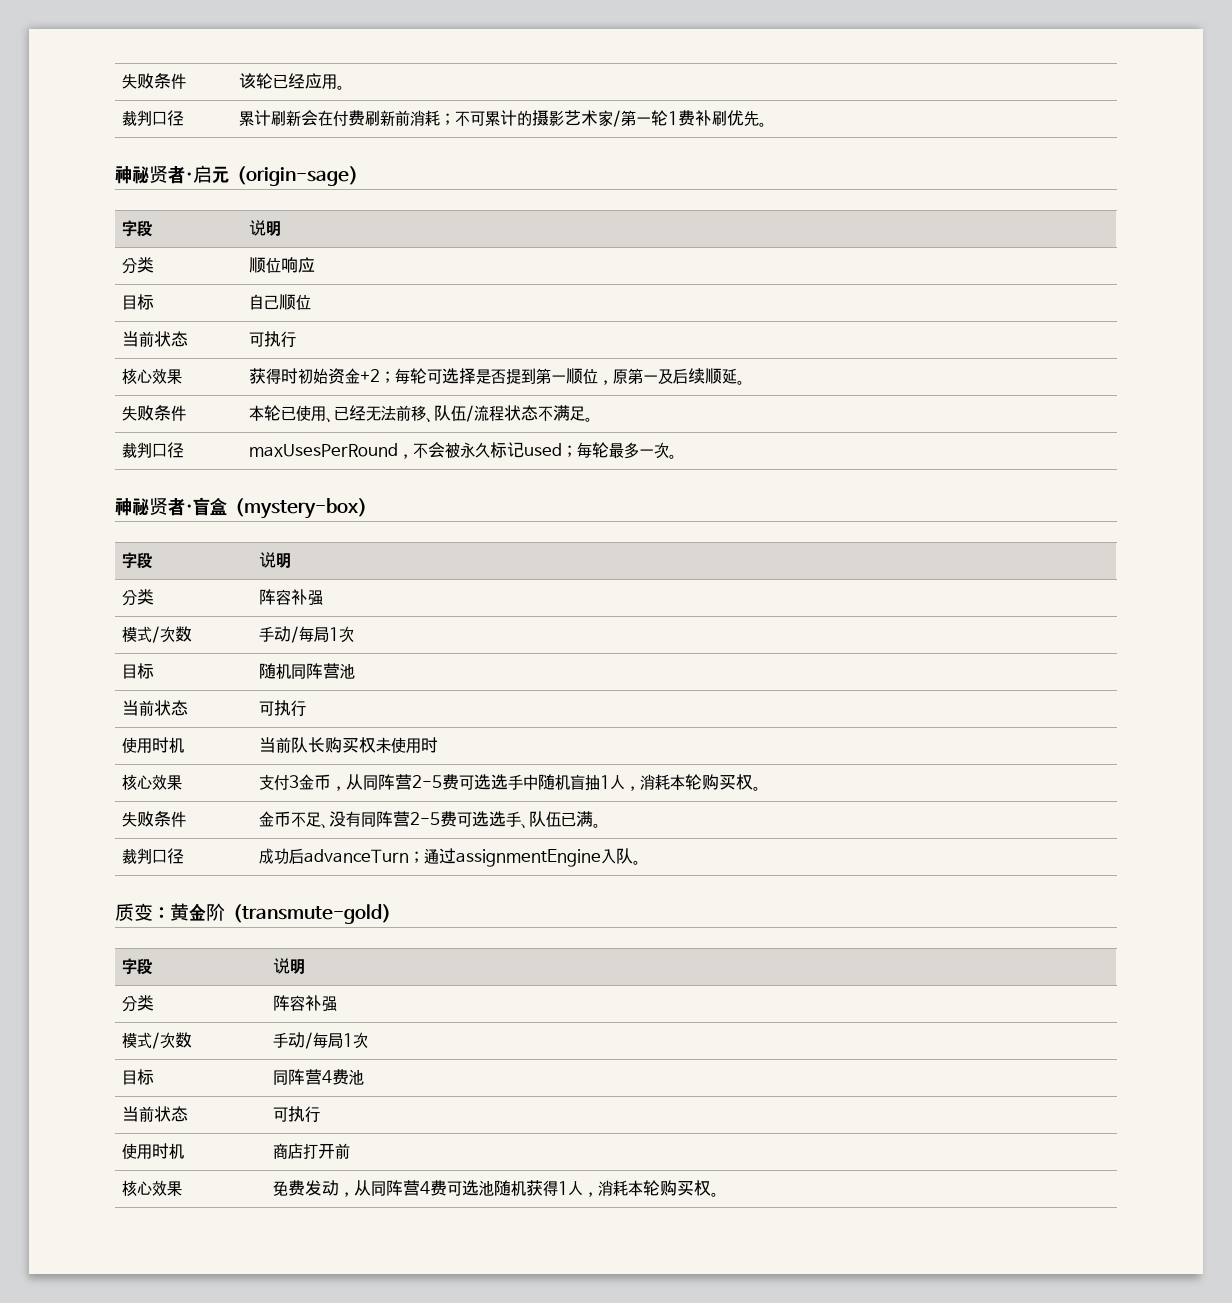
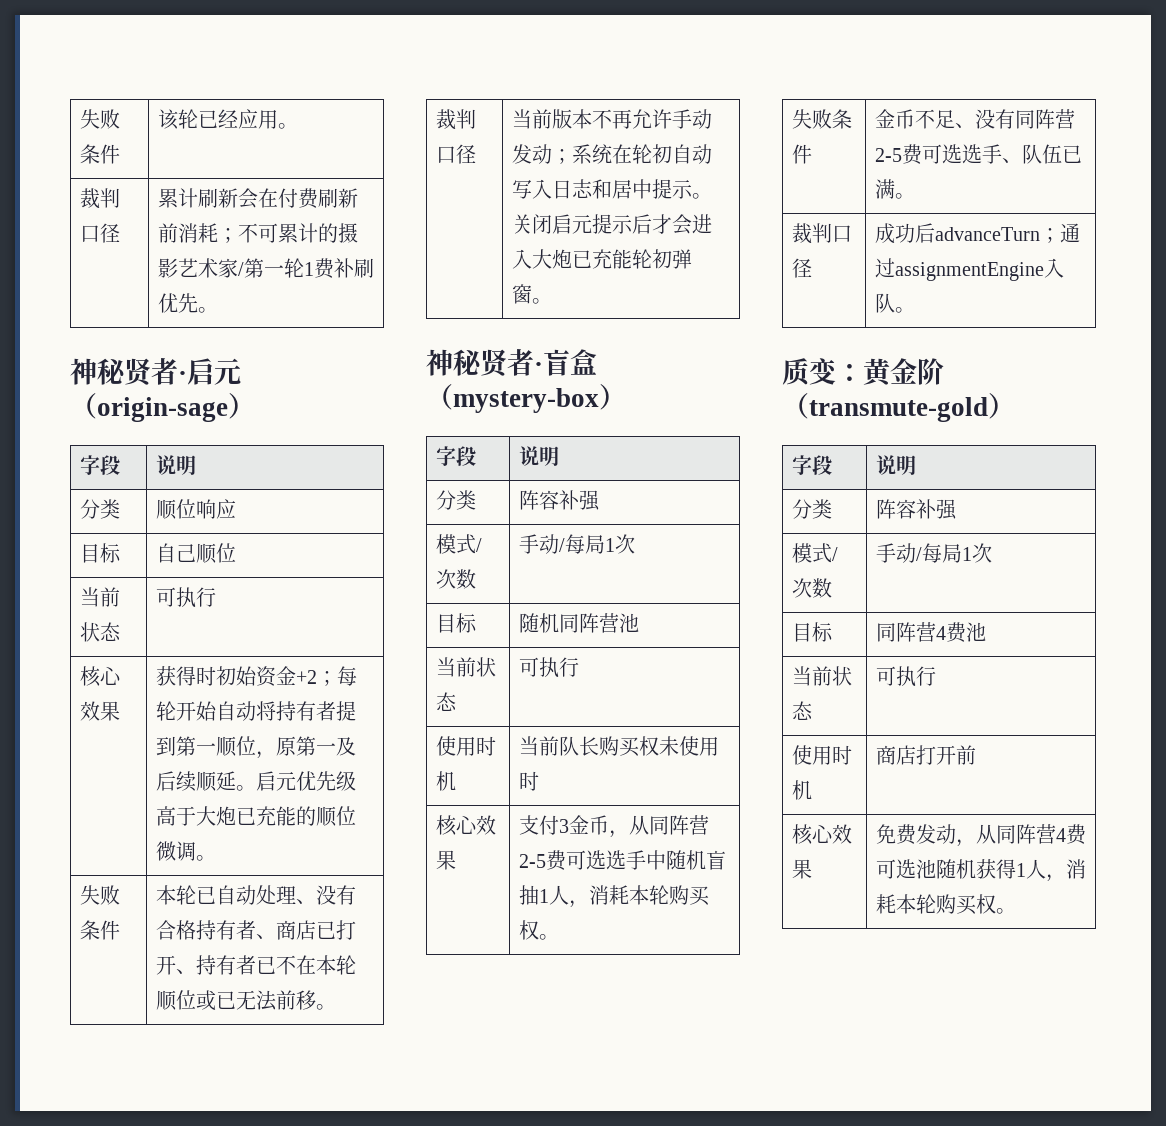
[427,368,507,385] 可选择是否 -> [175,701,336,721] 开始自动将持有者
[122,405,187,421] [249,405,594,423] [122,442,185,459] [249,442,670,459] // 失败条件 | 本轮已使用、已经无法前移、队伍/流程状态不满足。 // 裁判口径 | maxUsesPerRound，不会被永久标记used；每轮最多一次 -> [255,771,356,791] [155,806,356,827] [155,841,216,861] [79,885,120,905] [79,920,120,940] [155,885,356,905] [155,920,356,940] [155,955,356,975] [155,990,336,1011] [435,109,476,130] [435,144,476,164] [511,109,712,129] [511,144,712,164] [511,179,712,199] [511,214,712,235] [511,249,692,269] [511,284,532,304] 启元优先级高于大炮已充能的顺位微调。 // 失败条件 | 本轮已自动处理、没有合格持有者、商店已打开、持有者已不在本轮顺位或已无法前移。 // 裁判口径 | 当前版本不再允许手动发动；系统在轮初自动写入日志和居中提示。关闭启元提示后才会进入大炮已充能轮初弹窗

